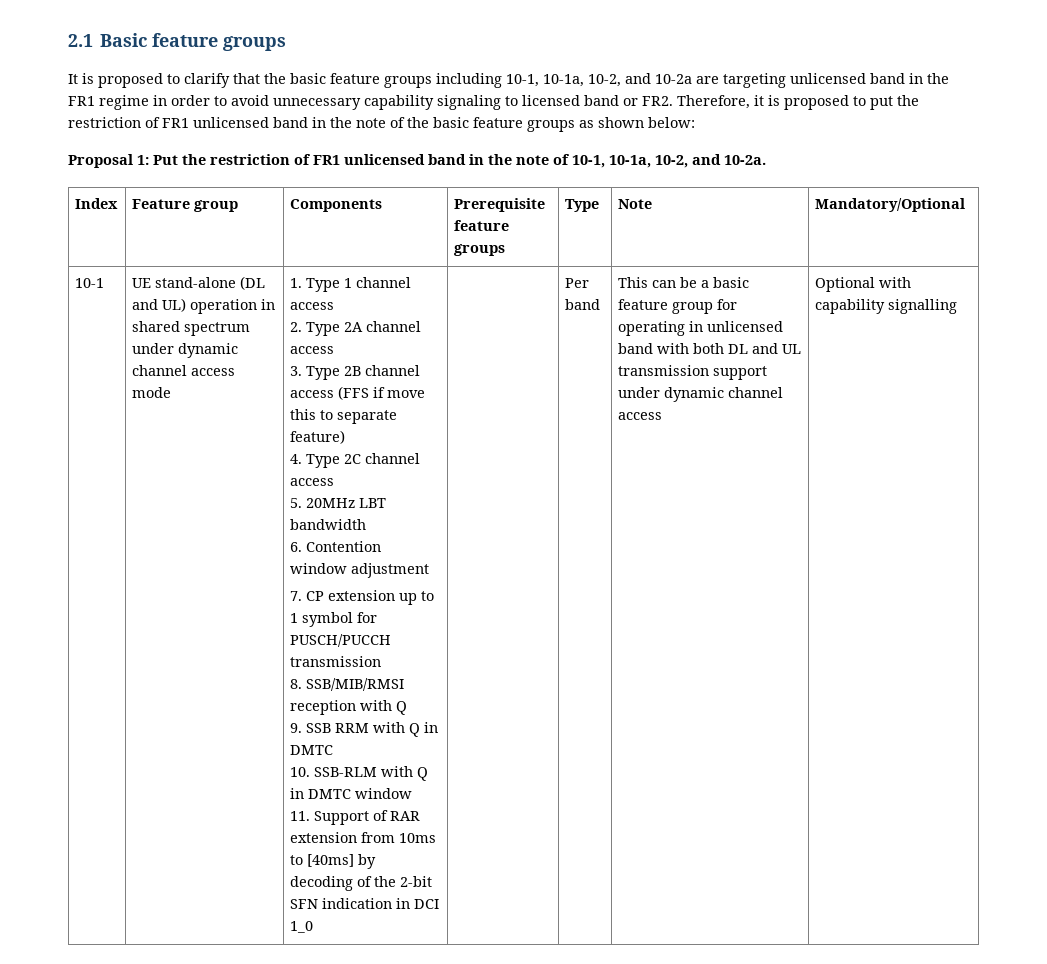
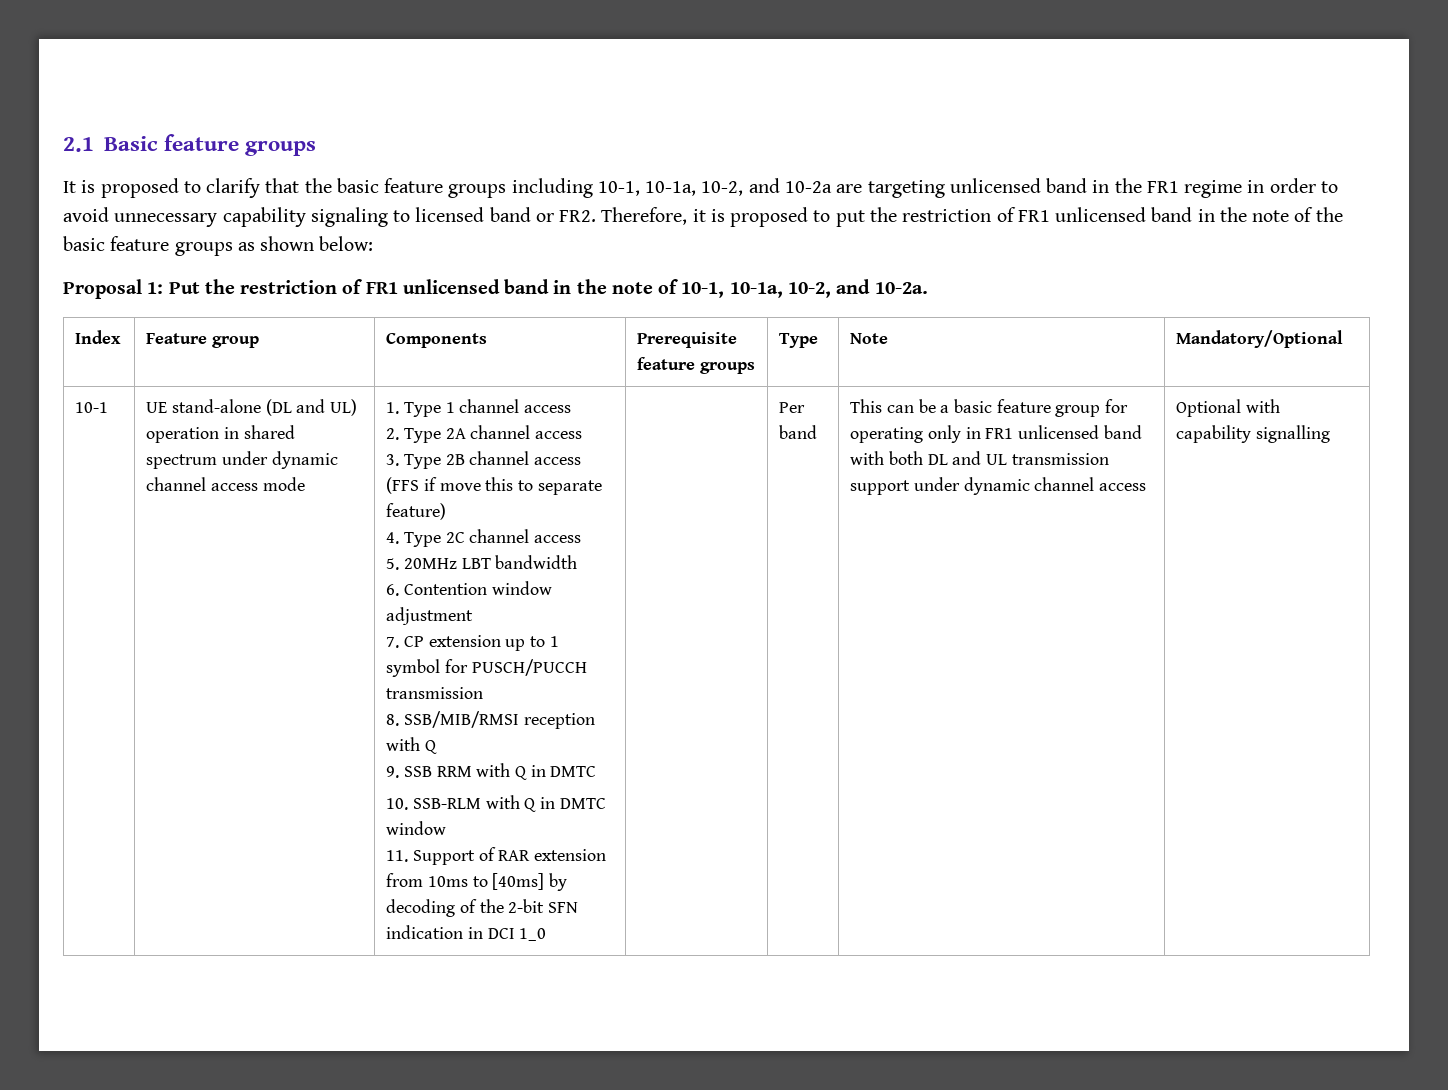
[689,321,704,332] in -> [927,425,1014,443] only in FR1

